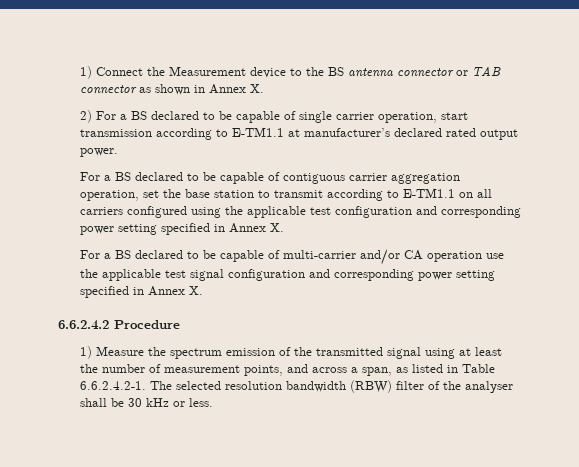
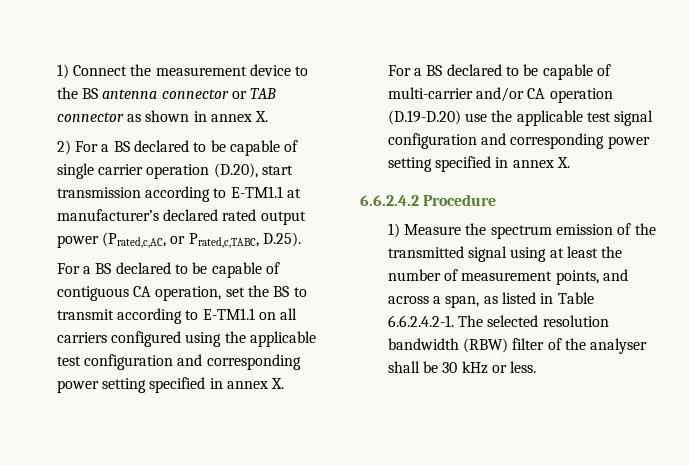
[168,66,246,76] Measurement -> [155,66,247,76] measurement
[208,84,246,94] Annex -> [210,114,252,122] annex
[377,112,437,123] operation, -> [146,163,258,179] operation (D.20),
[79,148,118,157] power. -> [56,232,301,248] power (Prated,c,AC, or Prated,c,TABC, D.25).
[348,173,460,184] carrier aggregation -> [132,286,151,297] CA
[184,189,254,198] base station -> [273,286,290,297] BS
[228,223,266,233] Annex -> [226,381,268,389] annex
(482, 256) none -> [387,110,461,125] (D.19-D.20)
[147,286,185,296] Annex -> [512,160,554,168] annex

